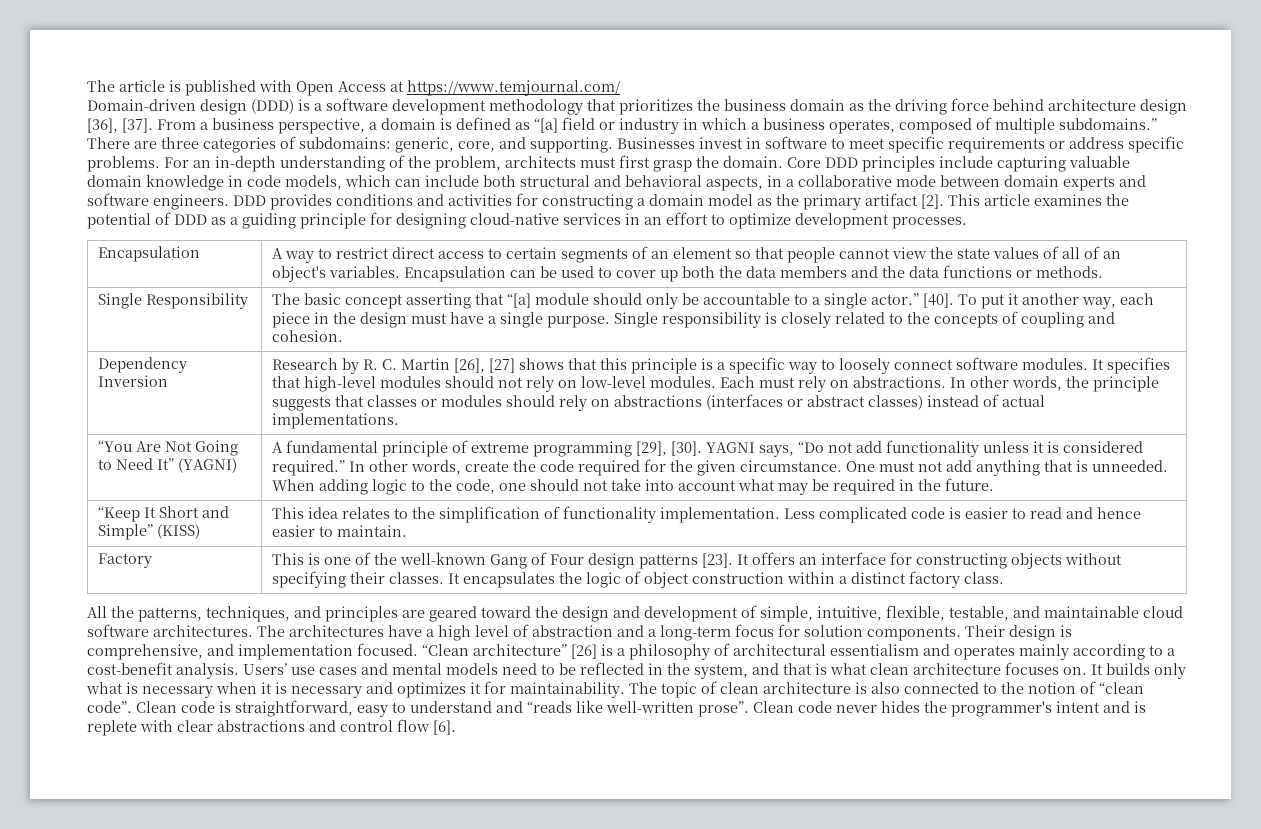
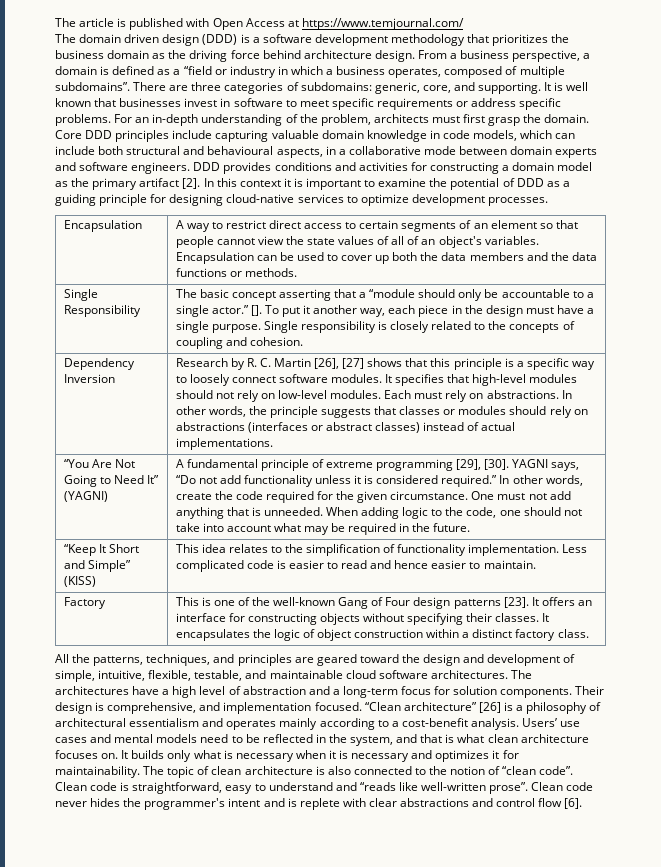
[87,99,196,111] Domain-driven -> [55,34,160,43] The domain driven
[1140,99,1187,115] [87,118,153,133] design [36], [37]. -> [374,50,415,62] design.
[534,117,595,133] “[a] field -> [173,66,212,75] a “field
[1059,118,1157,130] subdomains.” -> [55,82,130,91] subdomains”.
[617,137,695,149] Businesses -> [544,82,589,91] [55,98,182,107] It is well known that businesses
[625,175,702,187] behavioral -> [207,146,274,155] behavioural
[948,194,1102,206] This article examines -> [203,178,427,190] In this context it is important to examine
[625,212,708,225] in an effort -> (344, 198) none
[507,293,590,308] “[a] module -> [359,289,416,298] a “module
[923,293,955,308] [40]. -> [250,305,262,316] [].

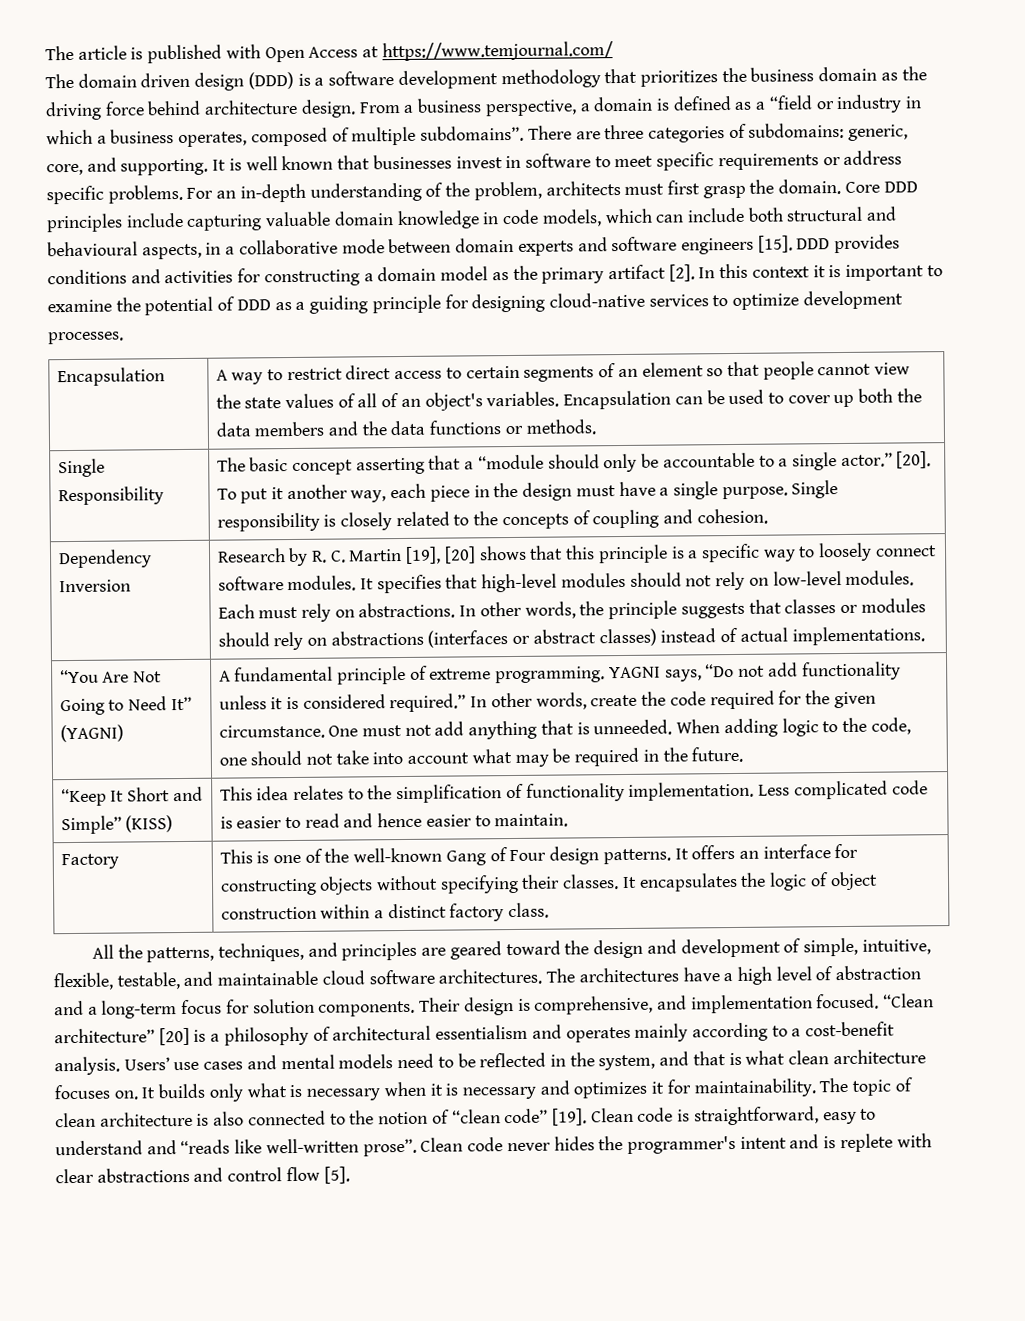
[131,162,191,174] engineers. -> [680,235,793,255] engineers [15].
[250,305,262,316] []. -> [896,451,932,469] [20].
[314,358,365,369] [26], [27] -> [405,546,476,564] [19], [20]
[376,459,510,471] programming [29], [30]. -> [495,666,606,684] programming.
[453,597,529,609] patterns [23]. -> [602,848,671,865] patterns.
[478,702,501,713] [26] -> [158,1027,190,1046] [20]
[539,766,574,775] code”. -> [504,1108,587,1126] code” [19].
[564,798,583,809] [6]. -> [323,1166,350,1184] [5].

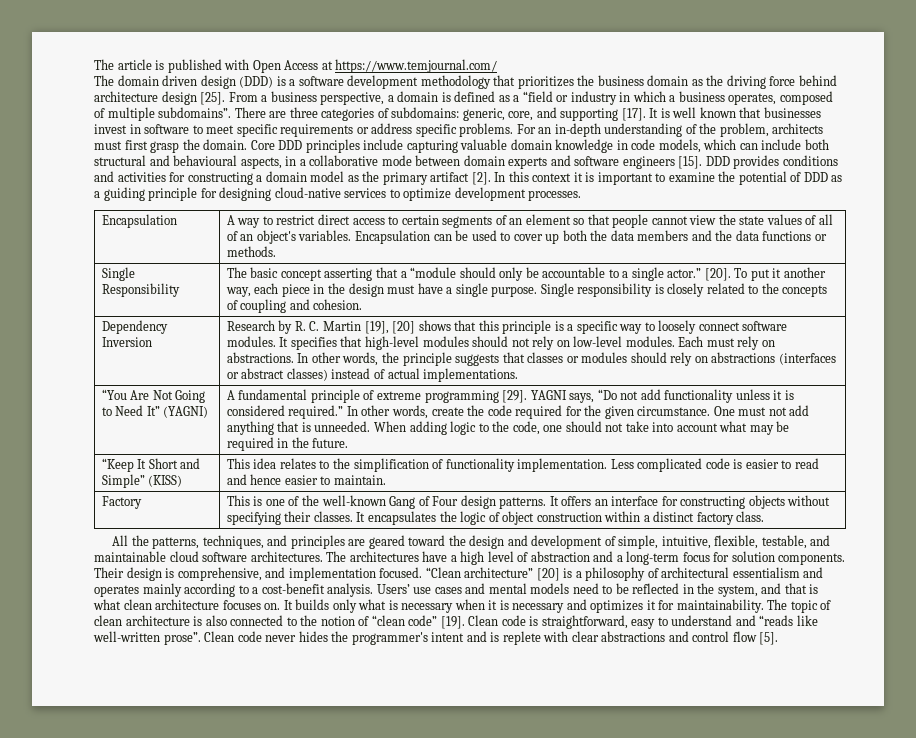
[300,99,356,118] design. -> [161,91,226,105] design [25].
[120,158,209,176] supporting. -> [560,108,646,121] supporting [17].
[495,666,606,684] programming. -> [424,390,528,403] programming [29].

